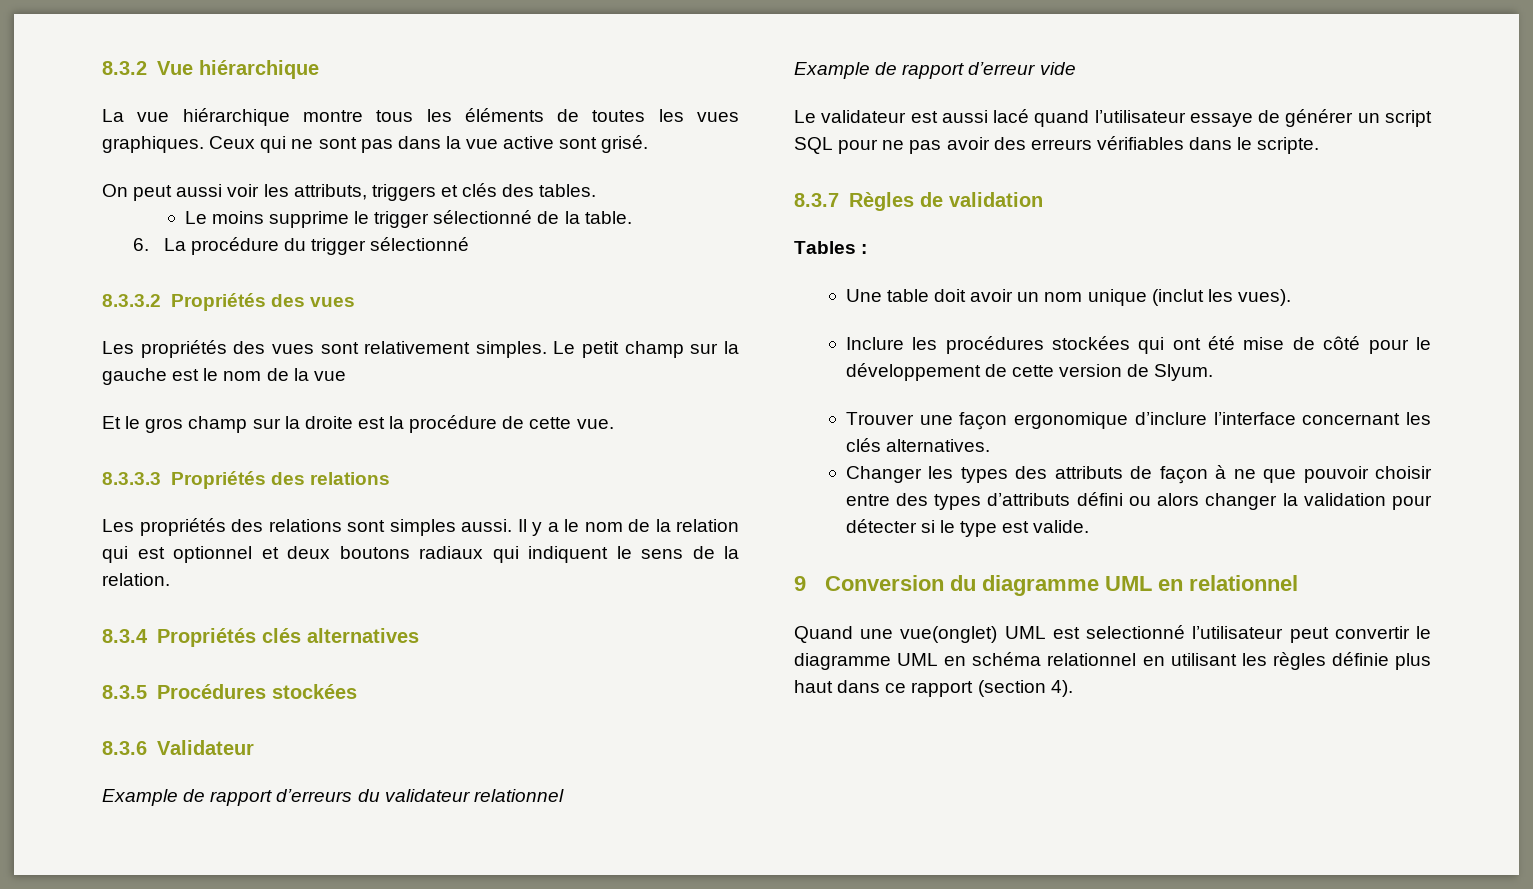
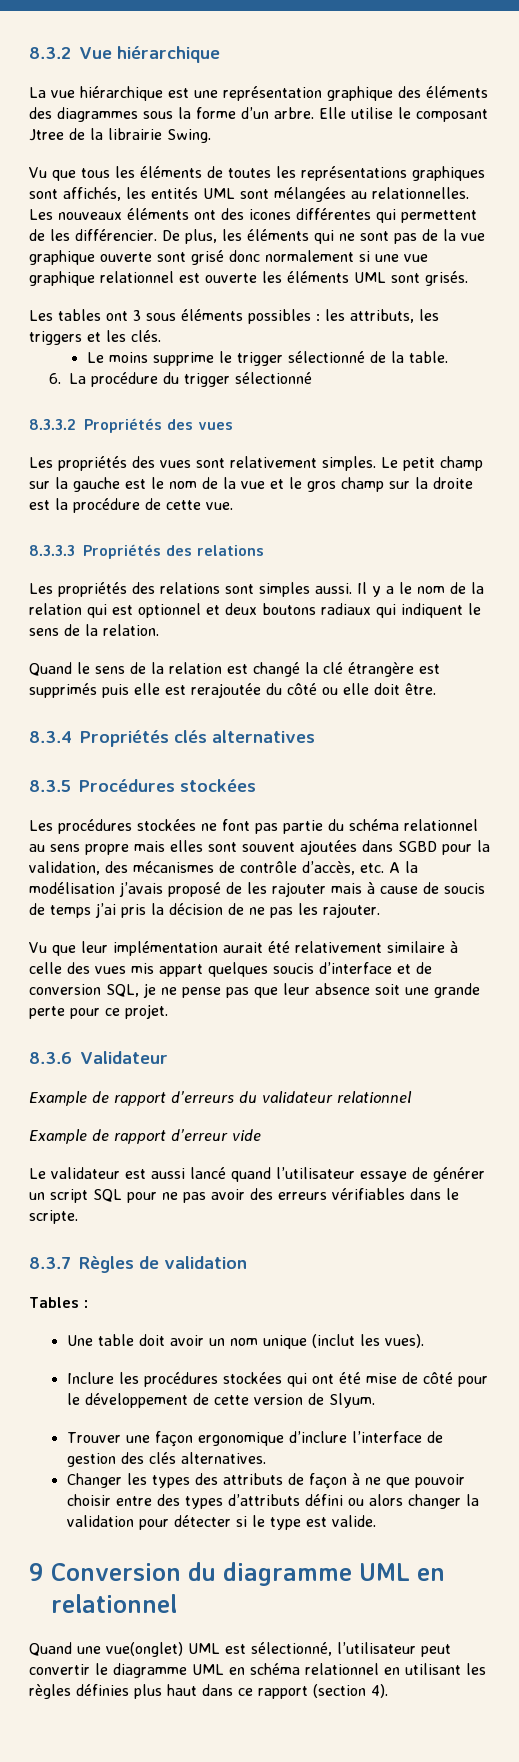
[302,110,363,122] montre -> [168,86,488,101] [29,107,488,122] [29,128,211,143] [29,167,76,181] est une représentation graphique des éléments des diagrammes sous la forme d’un arbre. Elle utilise le composant Jtree de la librairie Swing. // Vu que
[697,112,739,122] [102,136,256,153] vues graphiques. Ceux -> [301,166,485,181] [29,187,469,202] [29,208,477,223] [29,229,309,244] représentations graphiques sont affichés, les entités UML sont mélangées au relationnelles. Les nouveaux éléments ont des icones différentes qui permettent de les différencier. De plus, les éléments
[397,135,649,153] [102,184,260,201] dans la vue active sont grisé. // On peut aussi voir -> [422,229,485,241] [29,250,428,265] [29,271,468,286] [29,309,320,324] de la vue graphique ouverte sont grisé donc normalement si une vue graphique relationnel est ouverte les éléments UML sont grisés. // Les tables ont 3 sous éléments possibles :
(367, 192) none -> [419,309,439,321] les
[462,183,597,197] clés des tables. -> [106,330,161,342] les clés.
[102,416,121,429] // Et -> [270,479,284,489] et
(170, 579) none -> [29,662,440,677] [29,683,436,698] // Quand le sens de la relation est changé la clé étrangère est supprimés puis elle est rerajoutée du côté ou elle doit être.
(357, 691) none -> [29,819,478,834] [29,840,490,855] [29,861,418,875] [29,882,485,897] [29,903,380,918] [29,941,458,956] [29,962,432,977] [29,983,480,998] [29,1004,168,1019] // Les procédures stockées ne font pas partie du schéma relationnel au sens propre mais elles sont souvent ajoutées dans SGBD pour la validation, des mécanismes de contrôle d’accès, etc. A la modélisation j’avais proposé de les rajouter mais à cause de soucis de temps j’ai pris la décision de ne pas les rajouter. // Vu que leur implémentation aurait été relativement similaire à celle des vues mis appart quelques soucis d’interface et de conversion SQL, je ne pense pas que leur absence soit une grande perte pour ce projet.
[993,109,1030,123] lacé -> [190,1167,226,1179] lancé
[1302,412,1431,425] concernant les -> [426,1431,443,1443] [66,1452,144,1467] de gestion des
[1086,625,1186,639] selectionné -> [251,1642,332,1656] sélectionné,
[1331,652,1389,666] définie -> [76,1684,129,1696] définies

